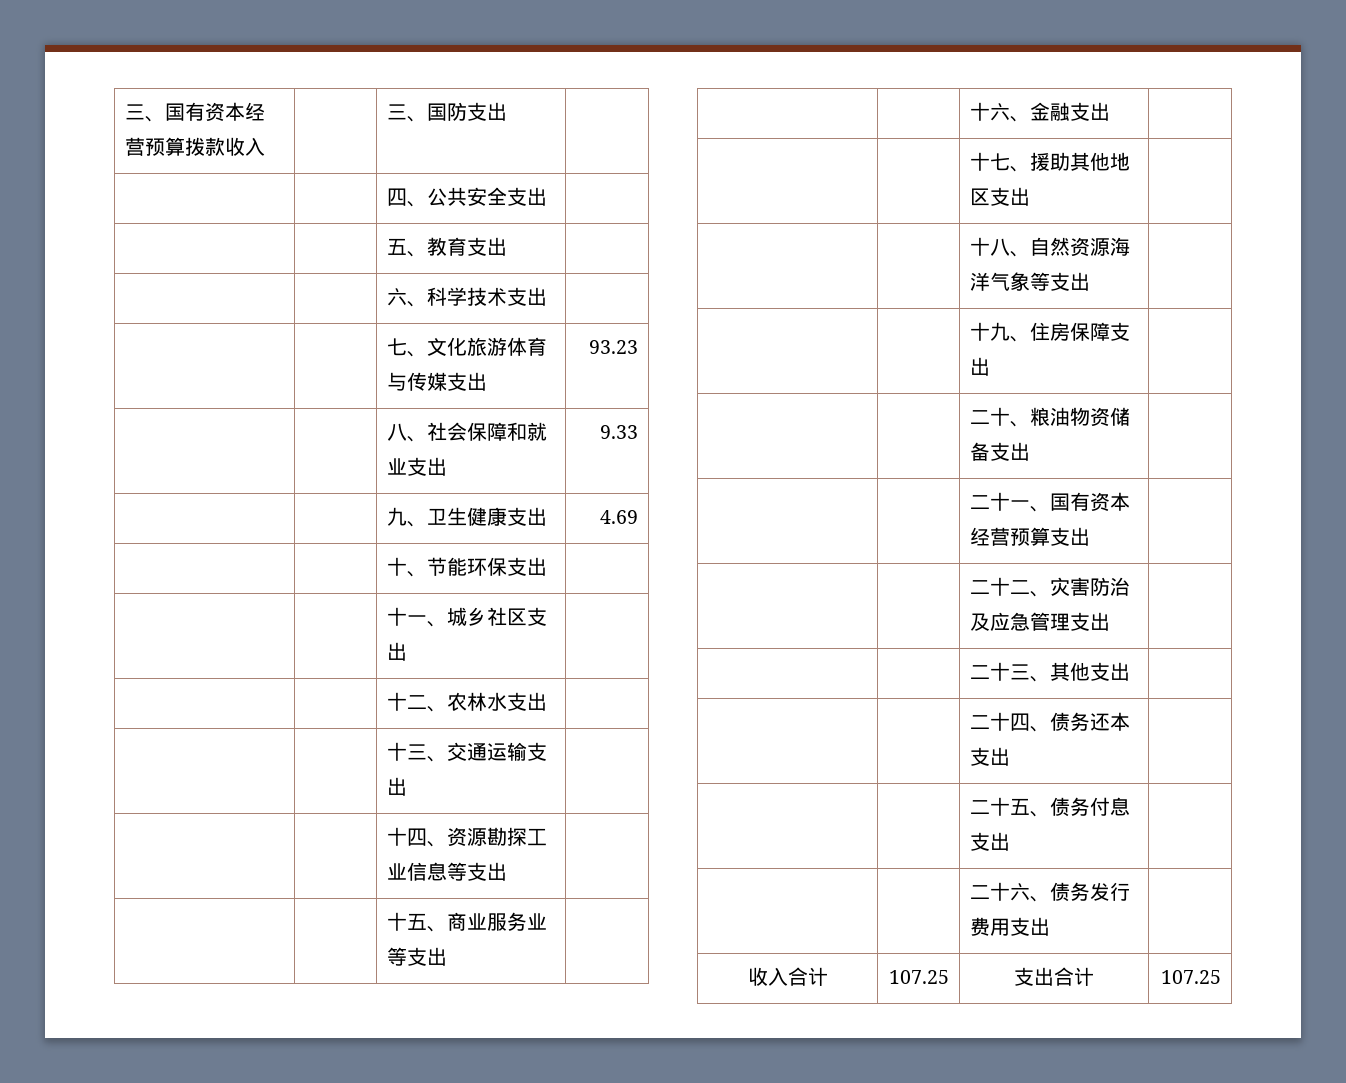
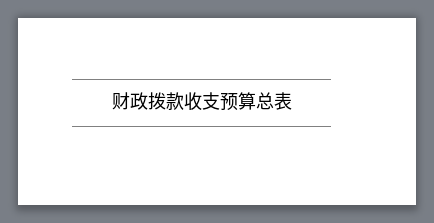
[124,102,265,122] [124,137,265,156] [386,102,507,122] [386,187,547,207] [386,237,507,257] [386,287,547,307] [386,337,547,357] [386,372,487,391] [589,340,639,354] [386,422,547,442] [386,457,447,476] [600,425,639,439] [386,507,547,527] [600,510,639,524] [386,557,547,577] [386,607,547,627] [386,642,407,661] [386,692,547,712] [386,742,547,762] [386,777,407,796] [386,827,547,847] [386,862,507,881] [386,912,547,932] [386,947,447,966] [969,102,1110,122] [969,152,1130,172] [969,187,1030,206] [969,237,1130,257] [969,272,1090,291] [969,322,1130,342] [969,357,990,376] [969,407,1130,427] [969,442,1030,461] [969,492,1130,512] [969,527,1090,546] [969,577,1130,597] [969,612,1110,631] [969,662,1130,682] [969,712,1130,732] [969,747,1010,766] [969,797,1130,817] [969,832,1010,851] [969,882,1130,902] [969,917,1050,936] [747,967,828,986] [889,970,950,984] [1014,967,1094,986] [1161,970,1222,984] 三、国有资本经营预算拨款收入 | | 三、国防支出 | // | | 四、公共安全支出 | // | | 五、教育支出 | // | | 六、科学技术支出 | // | | 七、文化旅游体育与传媒支出 | 93.23 // | | 八、社会保障和就业支出 | 9.33 // | | 九、卫生健康支出 | 4.69 // | | 十、节能环保支出 | // | | 十一、城乡社区支出 | // | | 十二、农林水支出 | // | | 十三、交通运输支出 | // | | 十四、资源勘探工业信息等支出 | // | | 十五、商业服务业等支出 | // | | 十六、金融支出 | // | | 十七、援助其他地区支出 | // | | 十八、自然资源海洋气象等支出 | // | | 十九、住房保障支出 | // | | 二十、粮油物资储备支出 | // | | 二十一、国有资本经营预算支出 | // | | 二十二、灾害防治及应急管理支出 | // | | 二十三、其他支出 | // | | 二十四、债务还本支出 | // | | 二十五、债务付息支出 | // | | 二十六、债务发行费用支出 | // 收入合计 | 107.25 | 支出合计 | 107.25 -> [111,92,292,111] 财政拨款收支预算总表

